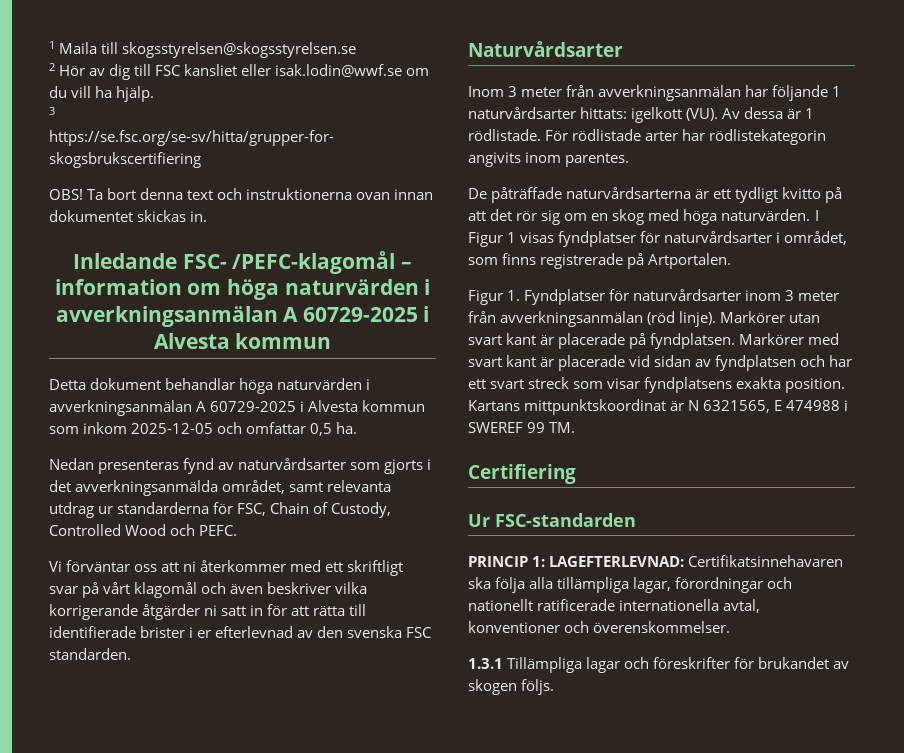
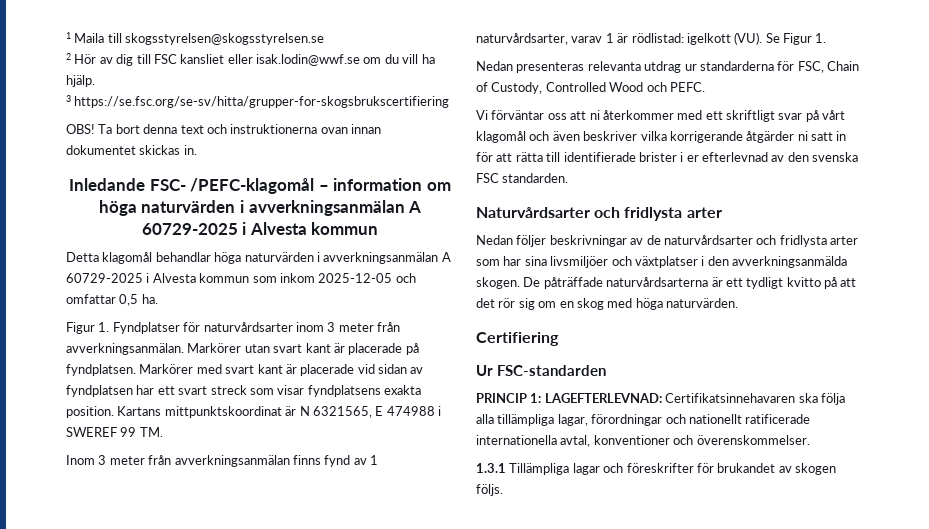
[90,378,162,390] dokument -> [102,252,153,264] klagomål
[49,458,432,474] [49,480,324,496] Nedan presenteras fynd av naturvårdsarter som gjorts i det avverkningsanmälda området, samt -> [66,322,400,334] [66,343,419,355] [66,364,424,376] [66,385,421,397] [66,406,441,418] [66,427,163,437] [66,455,378,467] [476,32,827,45] [476,61,585,73] Figur 1. Fyndplatser för naturvårdsarter inom 3 meter från avverkningsanmälan. Markörer utan svart kant är placerade på fyndplatsen. Markörer med svart kant är placerade vid sidan av fyndplatsen har ett svart streck som visar fyndplatsens exakta position. Kartans mittpunktskoordinat är N 6321565, E 474988 i SWEREF 99 TM. // Inom 3 meter från avverkningsanmälan finns fynd av 1 naturvårdsarter, varav 1 är rödlistad: igelkott (VU). Se Figur 1. // Nedan presenteras
[468,85,842,101] [468,107,815,123] [468,129,827,145] [468,152,630,167] // Inom 3 meter från avverkningsanmälan har följande 1 naturvårdsarter hittats: igelkott (VU). Av dessa är 1 rödlistade. För rödlistade arter har rödlistekategorin angivits inom parentes. // -> [594,207,722,221] [476,235,858,247] [476,256,847,268] [476,277,520,289] och fridlysta arter // Nedan följer beskrivningar av de naturvårdsarter och fridlysta arter som har sina livsmiljöer och växtplatser i den avverkningsanmälda skogen.
[814,210,819,221] [468,231,848,247] [468,253,732,269] [468,289,840,305] [468,311,821,327] [468,333,840,349] [468,355,853,371] [468,377,846,393] [468,399,849,415] [468,422,576,433] I Figur 1 visas fyndplatser för naturvårdsarter i området, som finns registrerade på Artportalen. // Figur 1. Fyndplatser för naturvårdsarter inom 3 meter från avverkningsanmälan (röd linje). Markörer utan svart kant är placerade på fyndplatsen. Markörer med svart kant är placerade vid sidan av fyndplatsen och har ett svart streck som visar fyndplatsens exakta position. Kartans mittpunktskoordinat är N 6321565, E 474988 i SWEREF 99 TM. -> (738, 303) none

